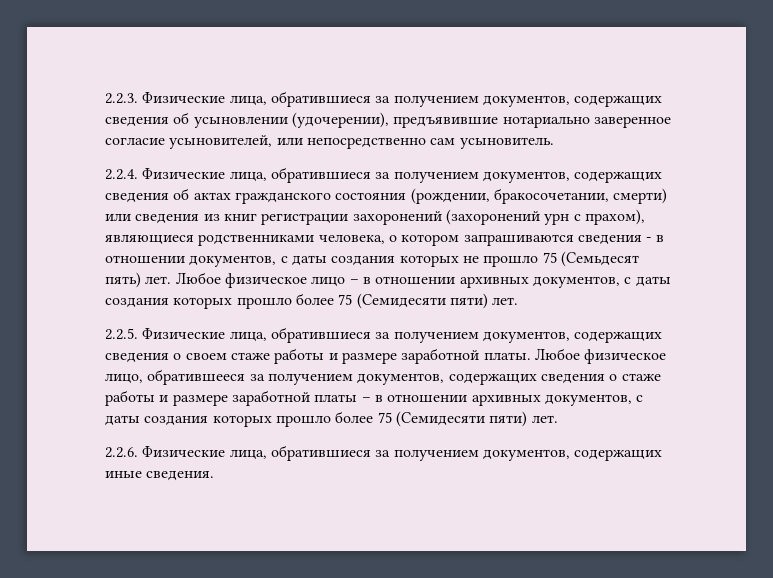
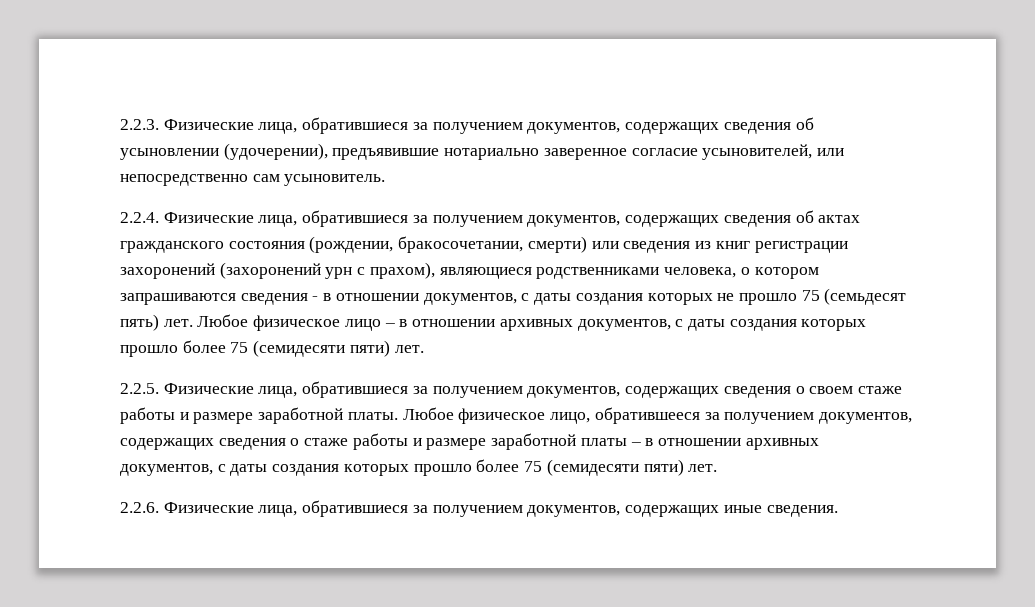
[560,251,639,267] (Семьдесят -> [824,288,907,305] (семьдесят
[356,293,446,309] (Семидесяти -> [253,340,346,357] (семидесяти
[395,411,485,427] (Семидесяти -> [546,459,639,476] (семидесяти

